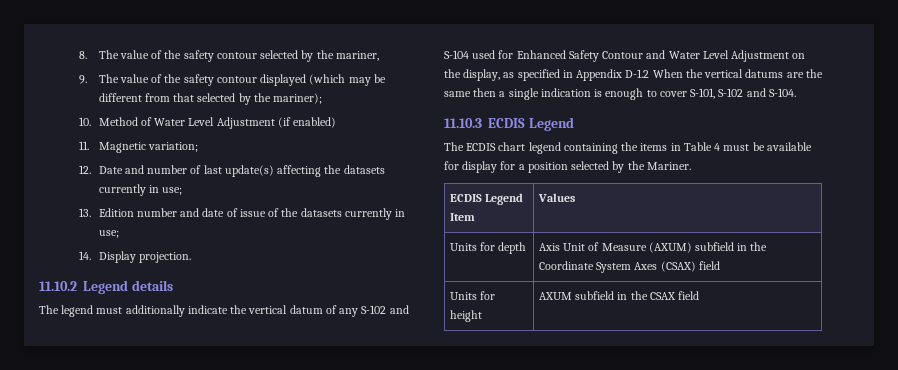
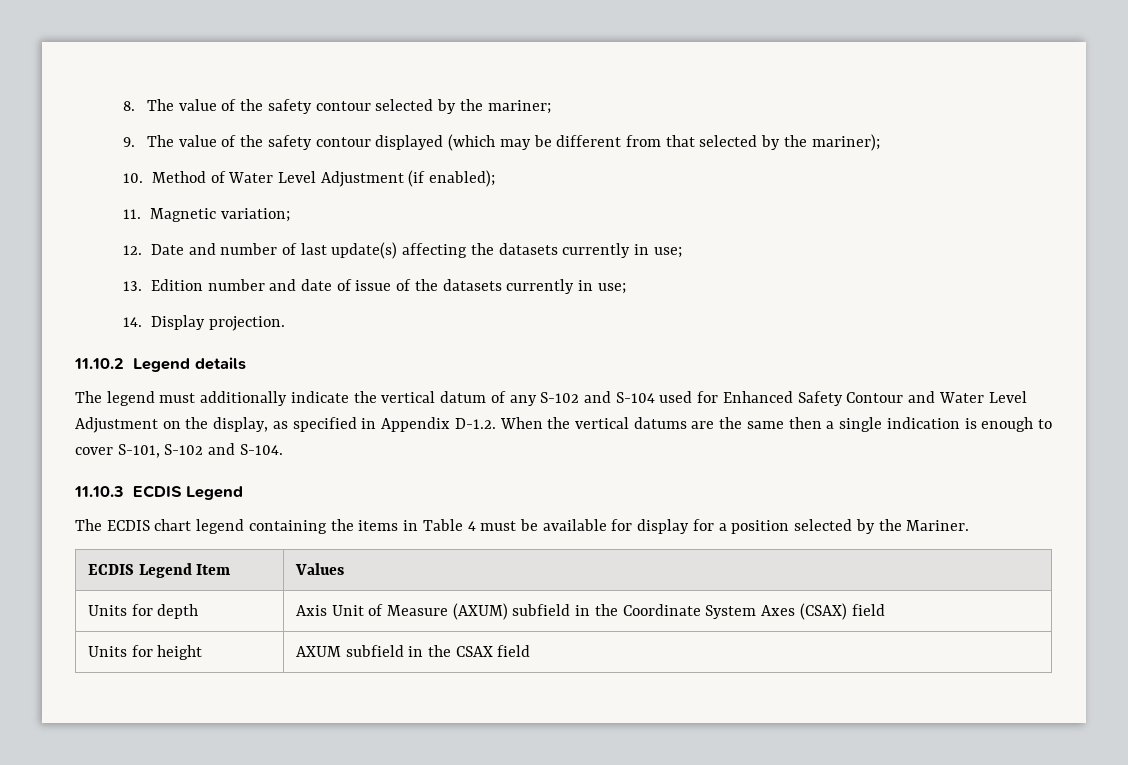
[335,51,379,61] mariner, -> [487,100,551,114] mariner;
[293,117,337,128] enabled) -> [429,170,496,187] enabled);
[625,69,650,78] D-1.2 -> [454,418,496,429] D-1.2.

